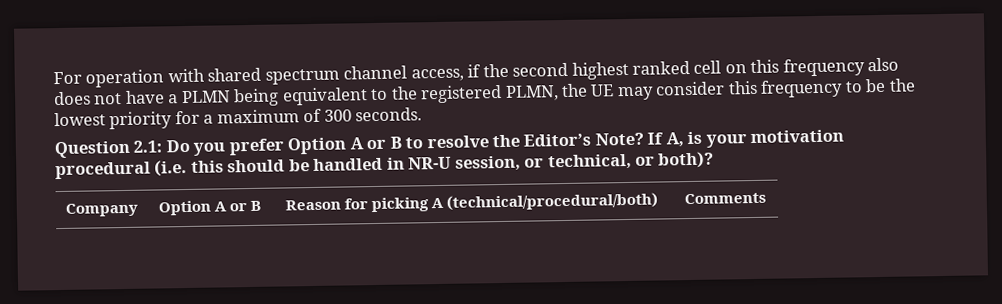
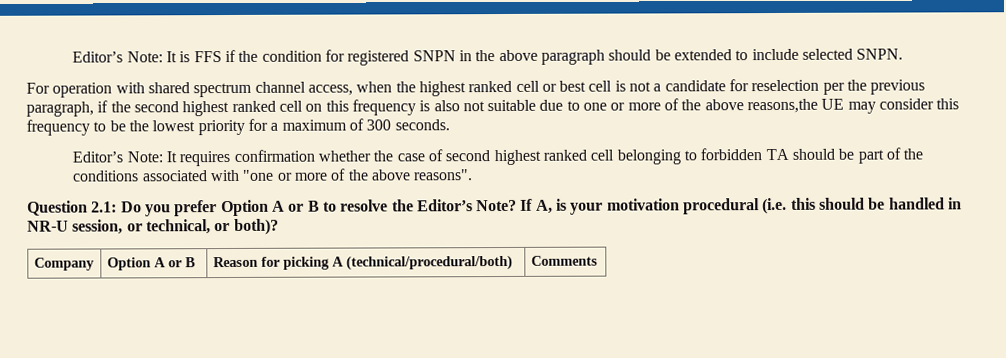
(53, 78) none -> [72,48,904,66] Editor’s Note: It is FFS if the condition for registered SNPN in the above paragraph should be extended to include selected SNPN. //
(464, 75) none -> [356,79,926,97] [26,101,94,117] when the highest ranked cell or best cell is not a candidate for reselection per the previous paragraph,
[867,57,900,72] [53,83,589,107] also does not have a PLMN being equivalent to the registered PLMN, the -> [419,98,819,114] is also not suitable due to one or more of the above reasons,the
(423, 114) none -> [72,147,924,167] [72,168,474,182] // Editor’s Note: It requires confirmation whether the case of second highest ranked cell belonging to forbidden TA should be part of the conditions associated with "one or more of the above reasons".

